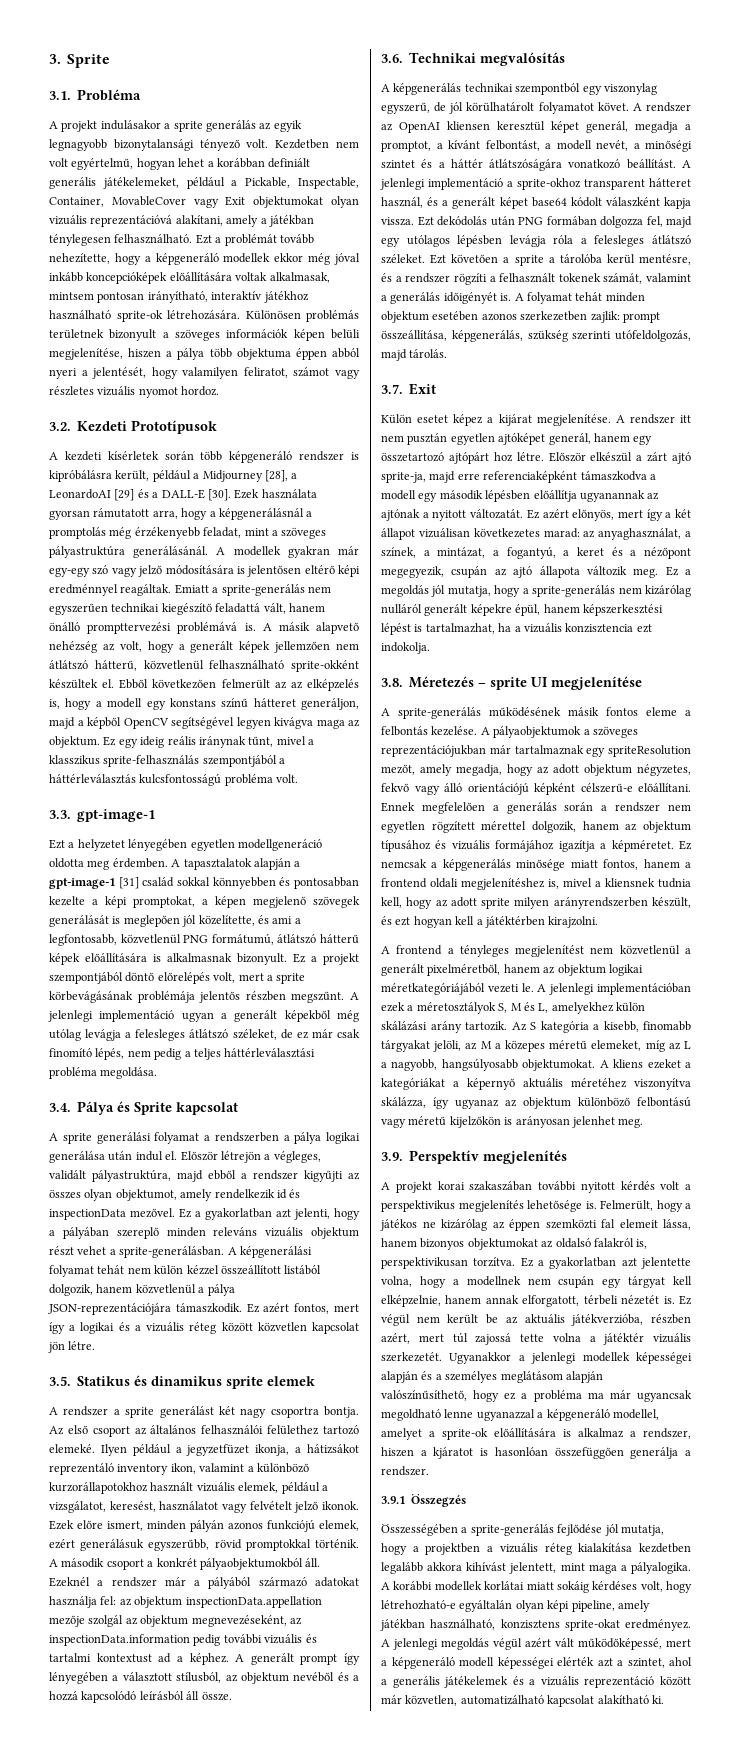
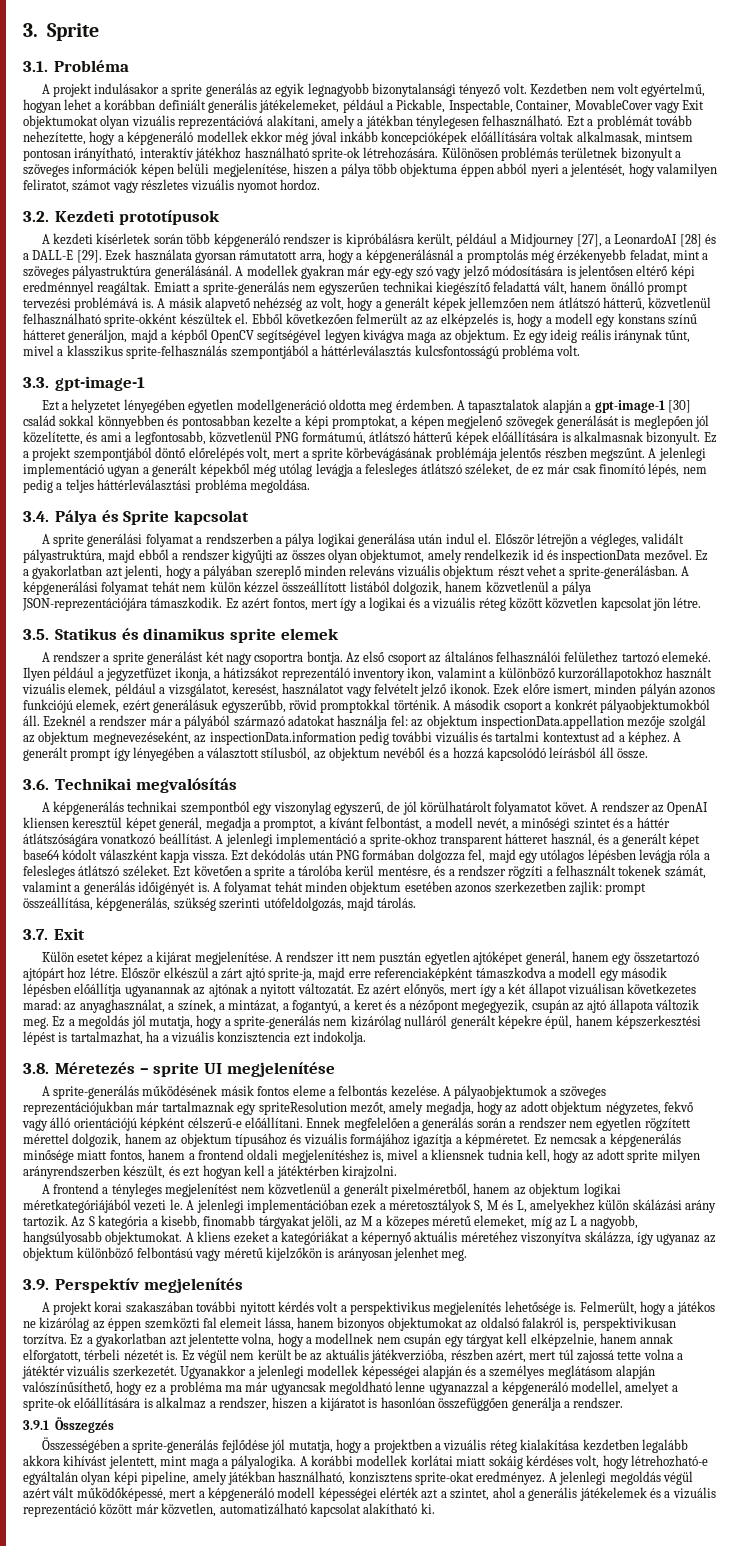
[131,420,218,434] Prototípusok -> [118,210,220,225] prototípusok
[264,470,288,482] [28], -> [576,234,602,247] [27],
[114,489,135,501] [29] -> [679,234,702,247] [28]
[207,489,231,501] [30]. -> [76,250,102,263] [29].
[87,622,172,634] prompttervezési -> [646,283,688,295] [23,298,71,309] prompt tervezési
[118,877,139,889] [31] -> [667,400,691,413] [30]
[433,1447,474,1459] kjáratot -> [320,1397,366,1411] kijáratot

